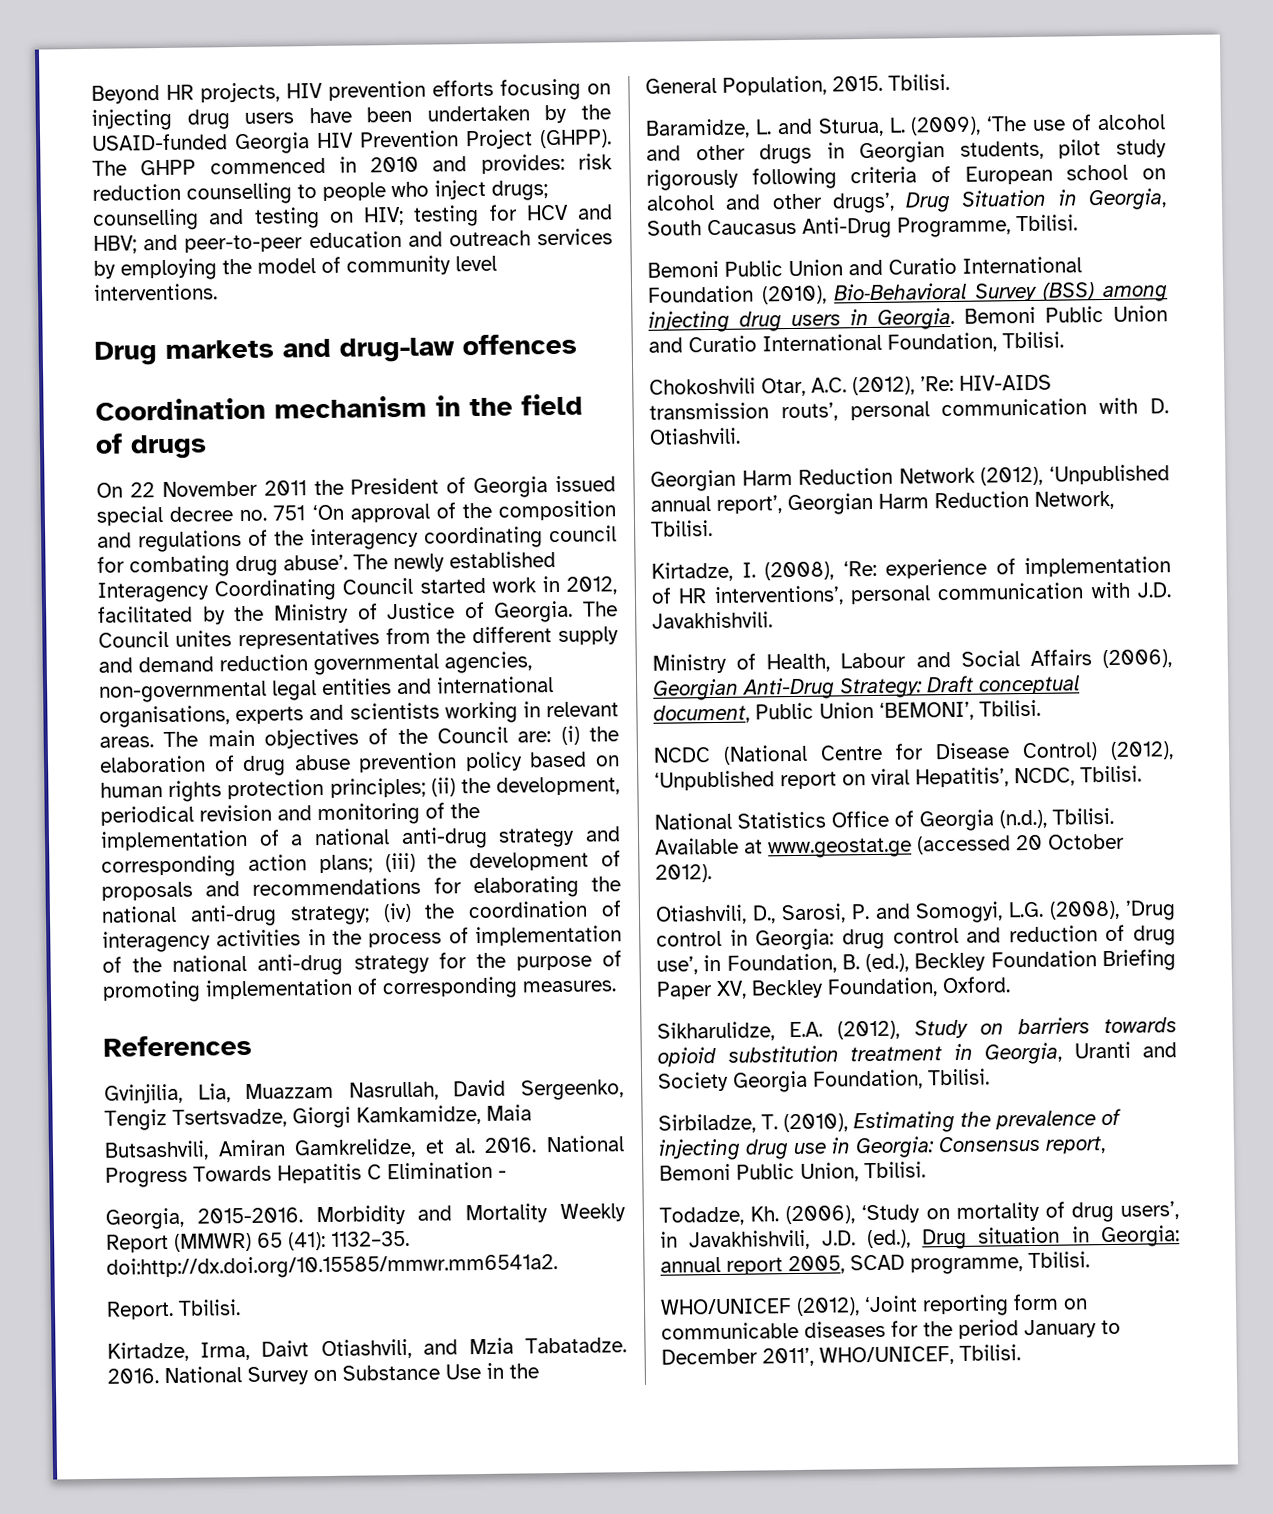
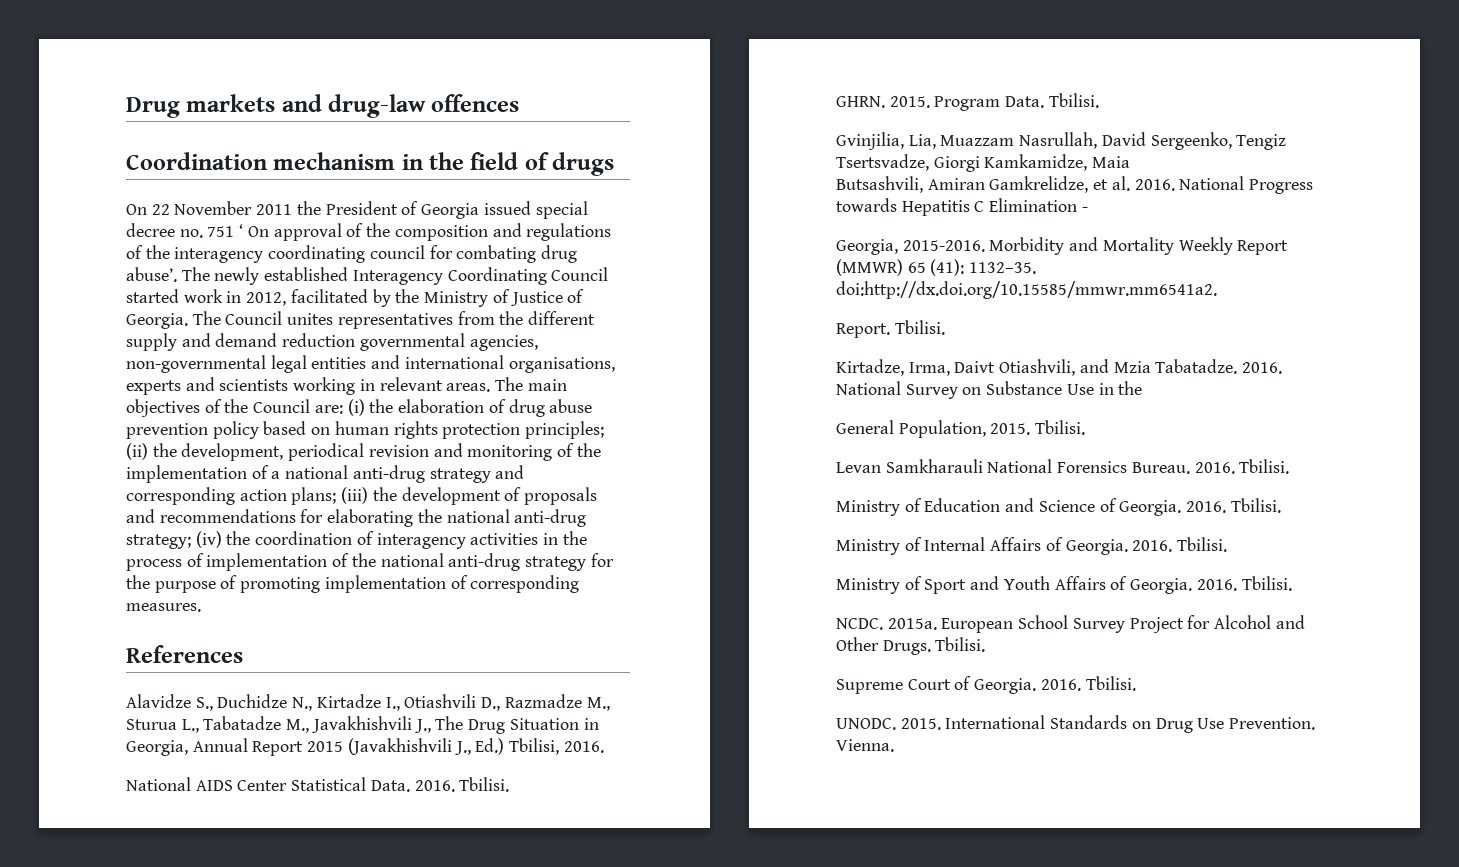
[91,78,611,104] [91,104,611,131] [92,129,612,155] [92,153,613,176] [92,179,548,205] [92,204,613,231] [93,228,613,254] [93,255,497,281] [93,283,218,301] Beyond HR projects, HIV prevention efforts focusing on injecting drug users have been undertaken by the USAID-funded Georgia HIV Prevention Project (GHPP). The GHPP commenced in 2010 and provides: risk reduction counselling to people who inject drugs; counselling and testing on HIV; testing for HCV and HBV; and peer-to-peer education and outreach services by employing the model of community level interventions. // -> (126, 107) none
[311,504,344,521] ‘On -> [239,224,269,237] ‘ On
(252, 1045) none -> [126,694,610,711] [126,716,599,734] [126,738,604,756] [126,777,510,792] [836,93,1099,111] // Alavidze S., Duchidze N., Kirtadze I., Otiashvili D., Razmadze M., Sturua L., Tabatadze M., Javakhishvili J., The Drug Situation in Georgia, Annual Report 2015 (Javakhishvili J., Ed.) Tbilisi, 2016. // National AIDS Center Statistical Data. 2016. Tbilisi. // GHRN. 2015. Program Data. Tbilisi.
[193,1165,272,1182] Towards -> [836,198,897,212] towards
[645,114,1166,139] [646,139,1167,165] [646,164,1166,191] [646,188,1167,214] [647,214,1078,239] [647,256,1082,278] [648,282,1168,305] [648,305,1168,333] [648,331,1064,353] [649,374,1052,397] [649,397,1169,422] [649,427,741,445] [650,464,1170,492] [650,490,1114,516] [650,520,713,537] [651,556,1171,582] [651,581,1172,606] [652,611,773,629] [652,649,1172,674] [653,675,1080,701] [653,699,1041,724] [653,741,1174,765] [654,765,1142,791] [654,807,1114,832] [655,833,1125,859] [655,864,712,883] [655,900,1176,925] [656,924,1176,951] [656,949,1176,975] [656,976,1011,1000] [657,1017,1177,1042] [657,1041,1177,1067] [658,1068,990,1093] [658,1108,1121,1134] [658,1135,1106,1161] [659,1161,926,1182] [659,1201,1179,1226] [660,1225,1180,1251] [660,1251,1090,1275] [660,1293,1088,1317] [661,1319,1121,1340] [661,1344,1021,1367] Baramidze, L. and Sturua, L. (2009), ‘The use of alcohol and other drugs in Georgian students, pilot study rigorously following criteria of European school on alcohol and other drugs’, Drug Situation in Georgia, South Caucasus Anti-Drug Programme, Tbilisi. // Bemoni Public Union and Curatio International Foundation (2010), Bio‐Behavioral Survey (BSS) among injecting drug users in Georgia. Bemoni Public Union and Curatio International Foundation, Tbilisi. // Chokoshvili Otar, A.C. (2012), ’Re: HIV-AIDS transmission routs’, personal communication with D. Otiashvili. // Georgian Harm Reduction Network (2012), ‘Unpublished annual report’, Georgian Harm Reduction Network, Tbilisi. // Kirtadze, I. (2008), ‘Re: experience of implementation of HR interventions’, personal communication with J.D. Javakhishvili. // Ministry of Health, Labour and Social Affairs (2006), Georgian Anti-Drug Strategy: Draft conceptual document, Public Union ‘BEMONI’, Tbilisi. // NCDC (National Centre for Disease Control) (2012), ‘Unpublished report on viral Hepatitis’, NCDC, Tbilisi. // National Statistics Office of Georgia (n.d.), Tbilisi. Available at www.geostat.ge (accessed 20 October 2012). // Otiashvili, D., Sarosi, P. and Somogyi, L.G. (2008), ’Drug control in Georgia: drug control and reduction of drug use’, in Foundation, B. (ed.), Beckley Foundation Briefing Paper XV, Beckley Foundation, Oxford. // Sikharulidze, E.A. (2012), Study on barriers towards opioid substitution treatment in Georgia, Uranti and Society Georgia Foundation, Tbilisi. // Sirbiladze, T. (2010), Estimating the prevalence of injecting drug use in Georgia: Consensus report, Bemoni Public Union, Tbilisi. // Todadze, Kh. (2006), ‘Study on mortality of drug users’, in Javakhishvili, J.D. (ed.), Drug situation in Georgia: annual report 2005, SCAD programme, Tbilisi. // WHO/UNICEF (2012), ‘Joint reporting form on communicable diseases for the period January to December 2011’, WHO/UNICEF, Tbilisi. -> [836,459,1290,474] [836,498,1281,516] [836,537,1228,555] [836,576,1292,594] [836,615,1305,633] [836,637,986,655] [836,676,1136,694] [836,715,1316,733] [836,739,894,752] Levan Samkharauli National Forensics Bureau. 2016. Tbilisi. // Ministry of Education and Science of Georgia. 2016. Tbilisi. // Ministry of Internal Affairs of Georgia. 2016. Tbilisi. // Ministry of Sport and Youth Affairs of Georgia. 2016. Tbilisi. // NCDC. 2015a. European School Survey Project for Alcohol and Other Drugs. Tbilisi. // Supreme Court of Georgia. 2016. Tbilisi. // UNODC. 2015. International Standards on Drug Use Prevention. Vienna.

